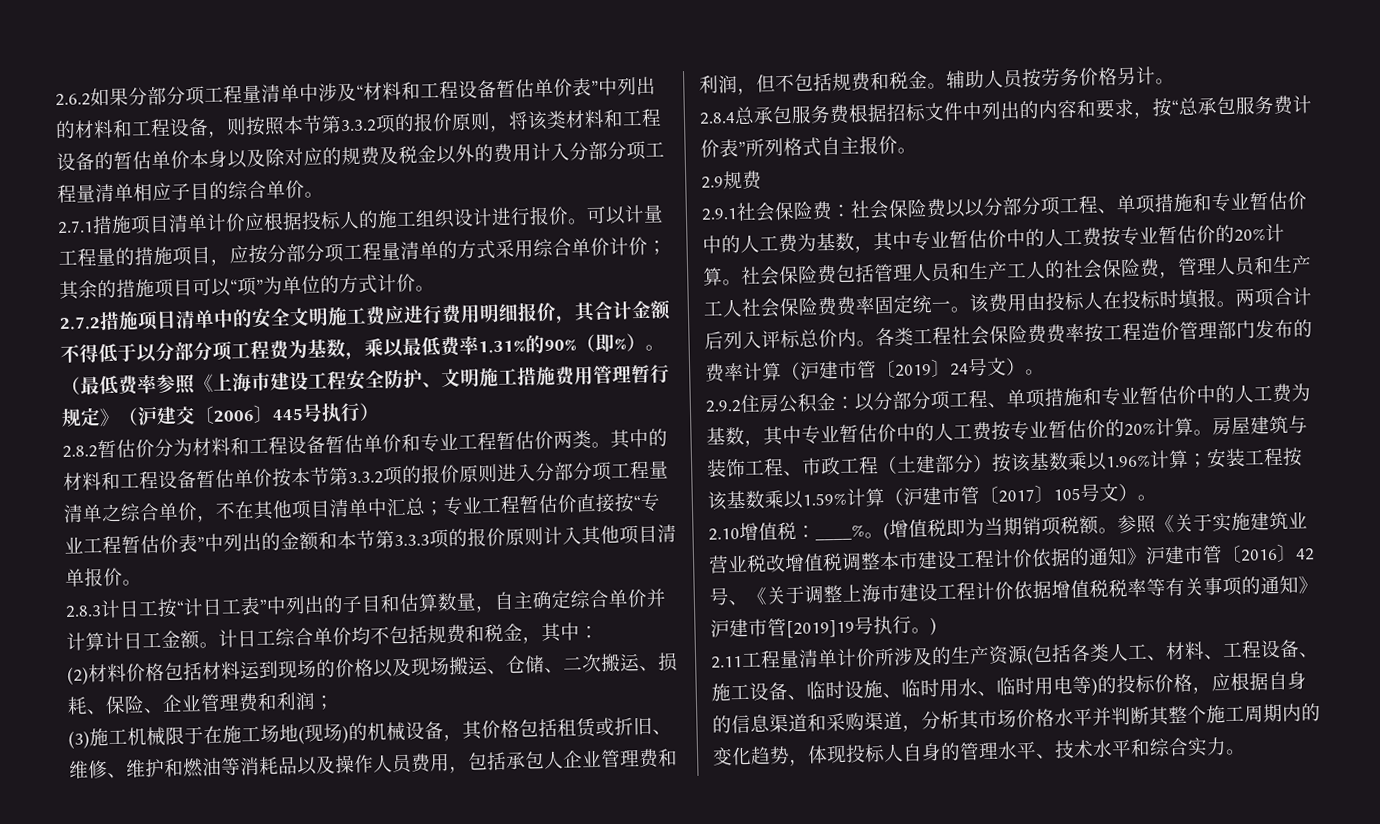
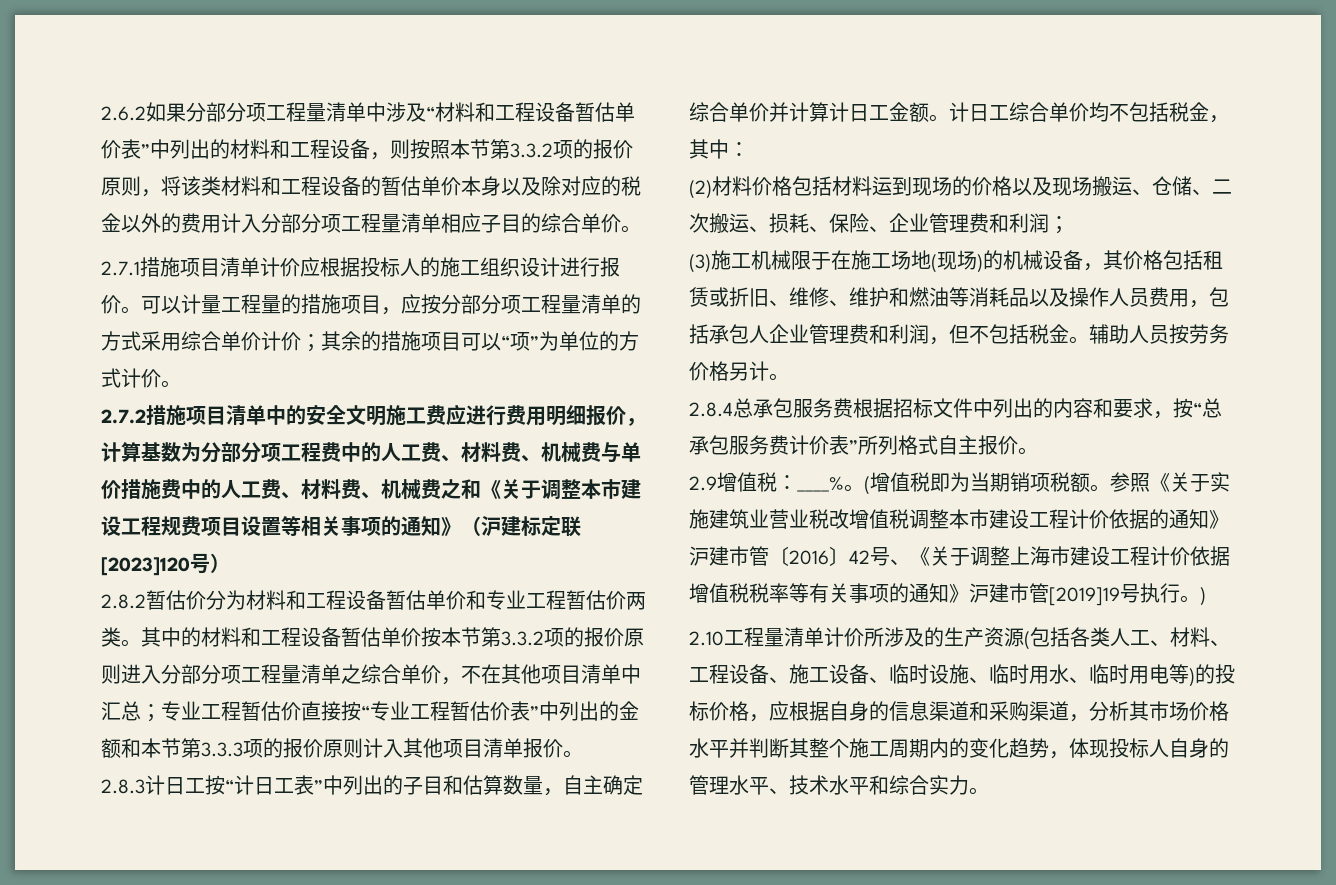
[341,145,399,166] 规费及 -> (621, 186) none
[574,300,672,323] [60,332,665,363] [61,364,670,395] [61,402,361,427] 其合计金额不得低于以分部分项工程费为基数，乘以最低费率1.31%的90%（即%）。（最低费率参照《上海市建设工程安全防护、文明施工措施费用管理暂行规定》（沪建交〔2006〕445号执行 -> [101,442,641,463] [101,479,641,500] [101,516,581,537] [101,553,210,576] 计算基数为分部分项工程费中的人工费、材料费、机械费与单价措施费中的人工费、材料费、机械费之和《关于调整本市建设工程规费项目设置等相关事项的通知》（沪建标定联[2023]120号
[427,624,485,645] 规费和 -> (1169, 112) none
[832,71,890,92] 规费和 -> (1029, 334) none
[723,170,762,190] [701,191,1307,222] [702,223,1285,254] [703,255,1312,286] [703,287,1312,318] [704,319,1313,350] [705,357,1045,383] [705,383,1311,414] [706,415,1308,447] [706,447,1303,478] [707,482,1157,511] [708,528,740,541] 规费 // 2.9.1社会保险费：社会保险费以以分部分项工程、单项措施和专业暂估价中的人工费为基数，其中专业暂估价中的人工费按专业暂估价的20%计算。社会保险费包括管理人员和生产工人的社会保险费，管理人员和生产工人社会保险费费率固定统一。该费用由投标人在投标时填报。两项合计后列入评标总价内。各类工程社会保险费费率按工程造价管理部门发布的费率计算（沪建市管〔2019〕24号文）。 // 2.9.2住房公积金：以分部分项工程、单项措施和专业暂估价中的人工费为基数，其中专业暂估价中的人工费按专业暂估价的20%计算。房屋建筑与装饰工程、市政工程（土建部分）按该基数乘以1.96%计算；安装工程按该基数乘以1.59%计算（沪建市管〔2017〕105号文）。 // 2.10 -> (717, 483) none
[711,655,743,669] 2.11 -> [689,631,724,646] 2.10

